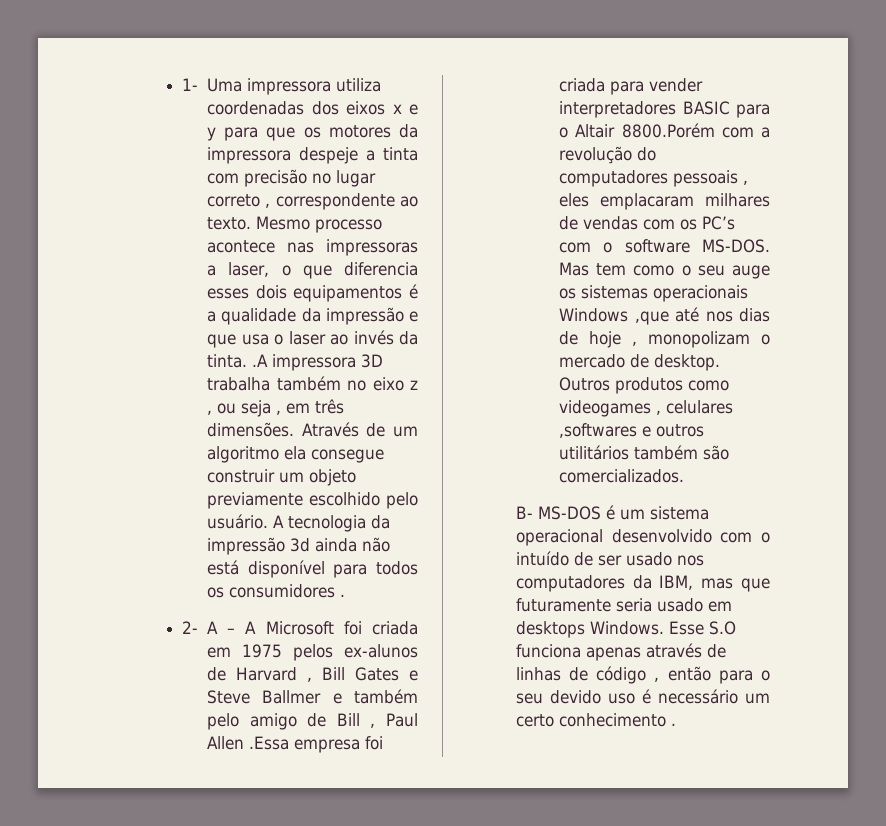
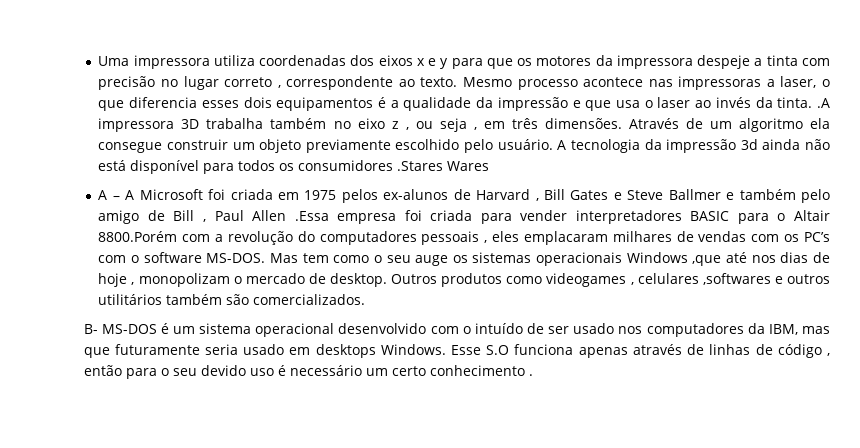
[182,78,199,91] 1- -> (98, 61) none
[340,594,346,597] [182,621,199,634] . // 2- -> [397,161,490,171] .Stares Wares //

